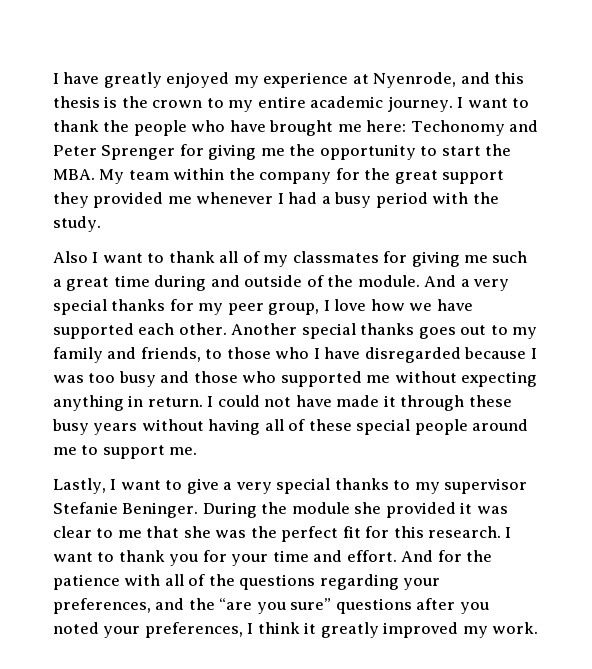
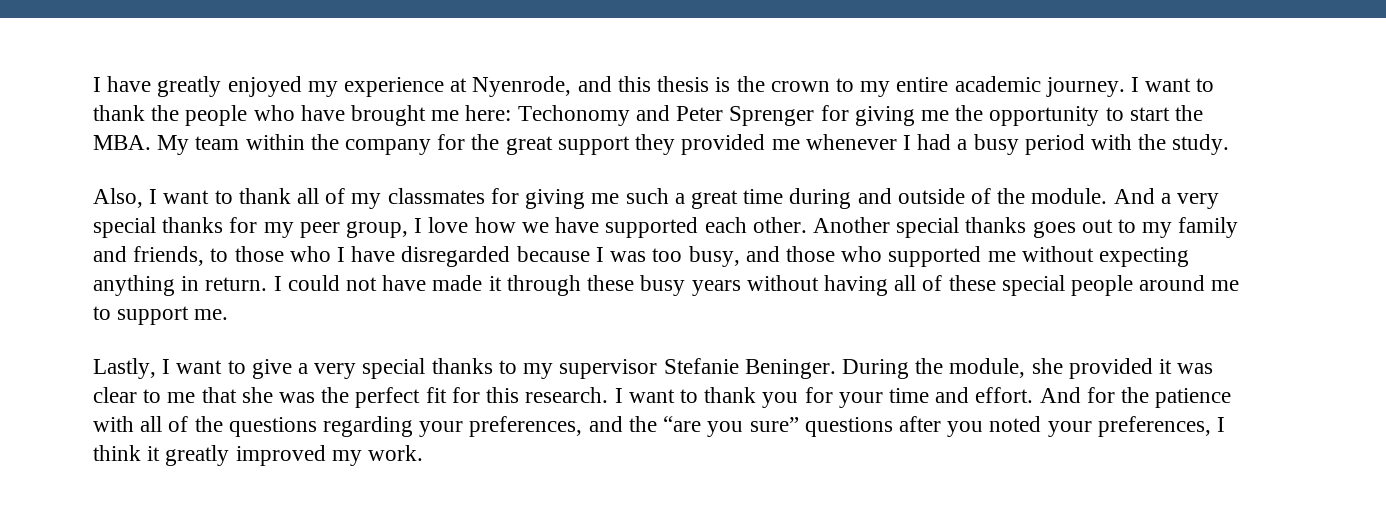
[53,251,88,263] Also -> [93,188,143,208] Also,
[118,371,156,387] busy -> [688,246,740,267] busy,
[291,502,350,514] module -> [949,358,1026,378] module,

